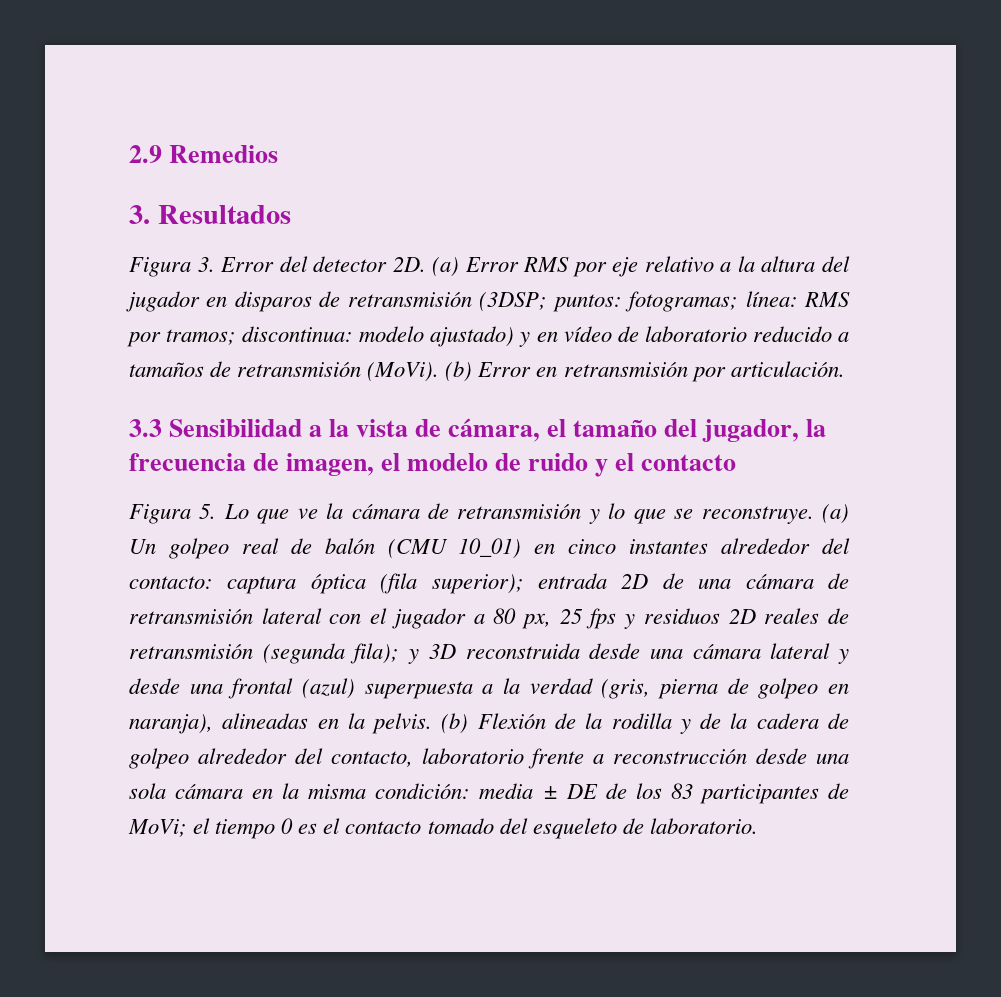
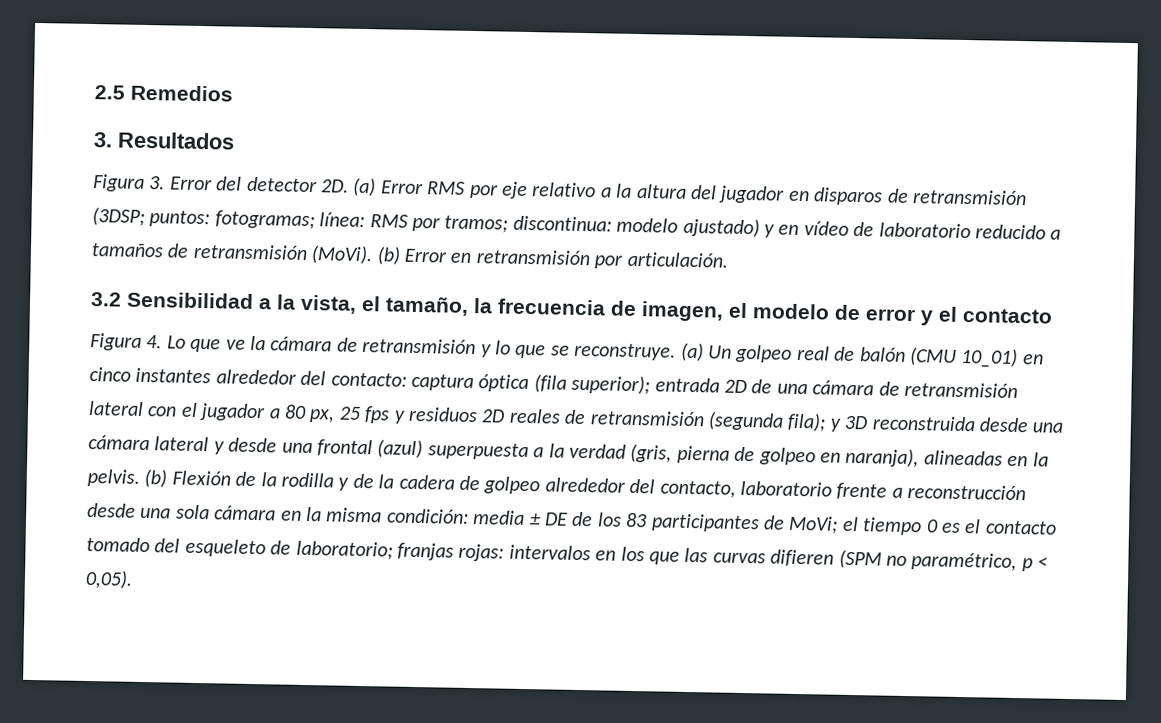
[129,145,162,163] 2.9 -> [94,85,125,100] 2.5
[129,419,162,437] 3.3 -> [90,292,122,307] 3.2
[356,418,800,442] vista de cámara, el tamaño del jugador, -> [300,294,469,316] vista, el tamaño,
[528,453,589,471] ruido -> [865,308,916,322] error
[199,504,217,519] 5. -> [146,335,163,349] 4.
[649,818,758,834] laboratorio. -> [295,540,1049,572] [85,569,133,589] laboratorio; franjas rojas: intervalos en los que las curvas difieren (SPM no paramétrico, p < 0,05).

